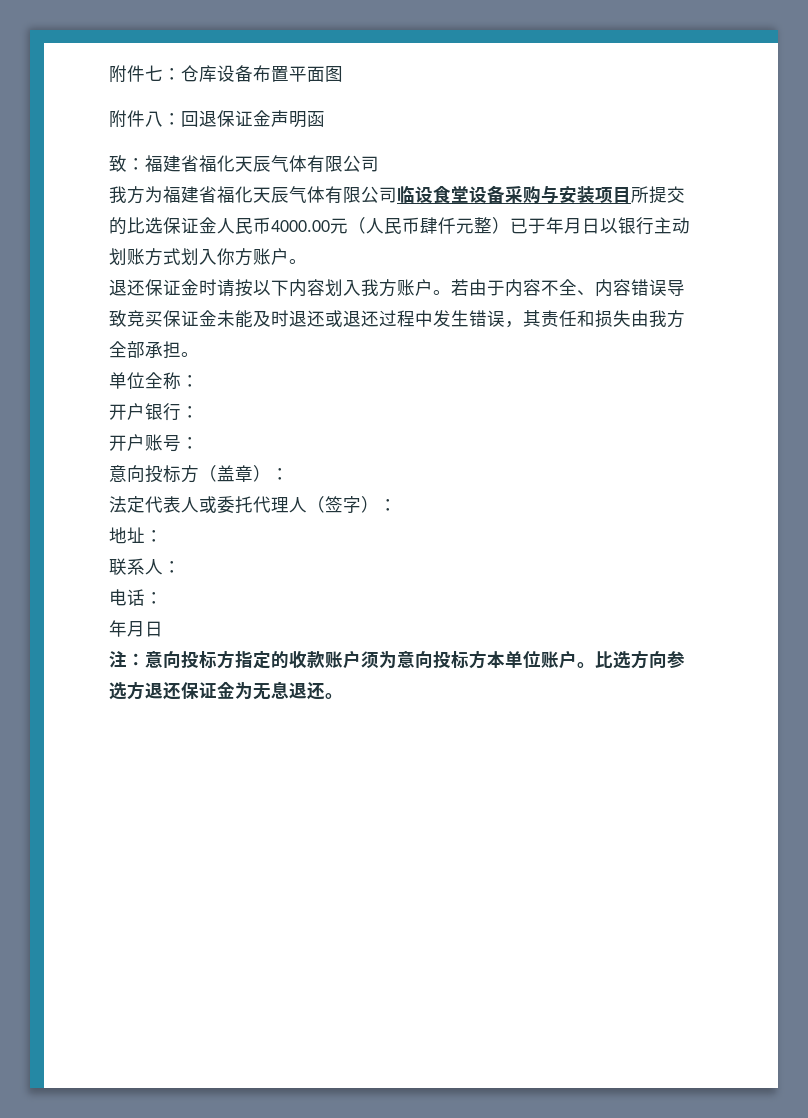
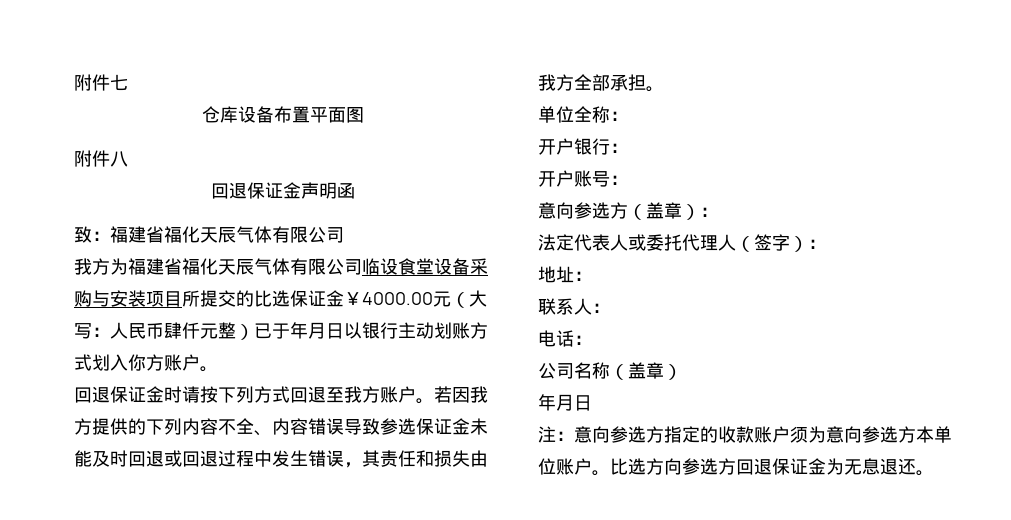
[163,68,181,80] ： -> (128, 82) //
[163,113,181,125] ： -> (128, 159) //
[217,217,271,235] 人民币 -> [344,292,362,305] ￥
(366, 225) none -> [469,290,487,307] [74,323,110,339] 大写：
[109,279,145,296] 退还 -> [74,386,110,403] 回退
[253,279,505,297] 以下内容划入我方账户。若由于 -> [218,386,488,404] [74,418,182,435] 下列方式回退至我方账户。若因我方提供的下列
[127,310,163,327] 竞买 -> [380,418,416,435] 参选
[289,310,379,327] 退还或退还 -> [128,450,218,467] 回退或回退
[145,465,181,483] 投标 -> [574,202,610,219] 参选
(163, 598) none -> [538,362,682,380] // 公司名称（盖章）
[181,651,217,668] 投标 -> [610,426,646,443] 参选
[433,651,469,668] 投标 -> [862,426,898,443] 参选
[145,682,181,700] 退还 -> [736,458,772,475] 回退

